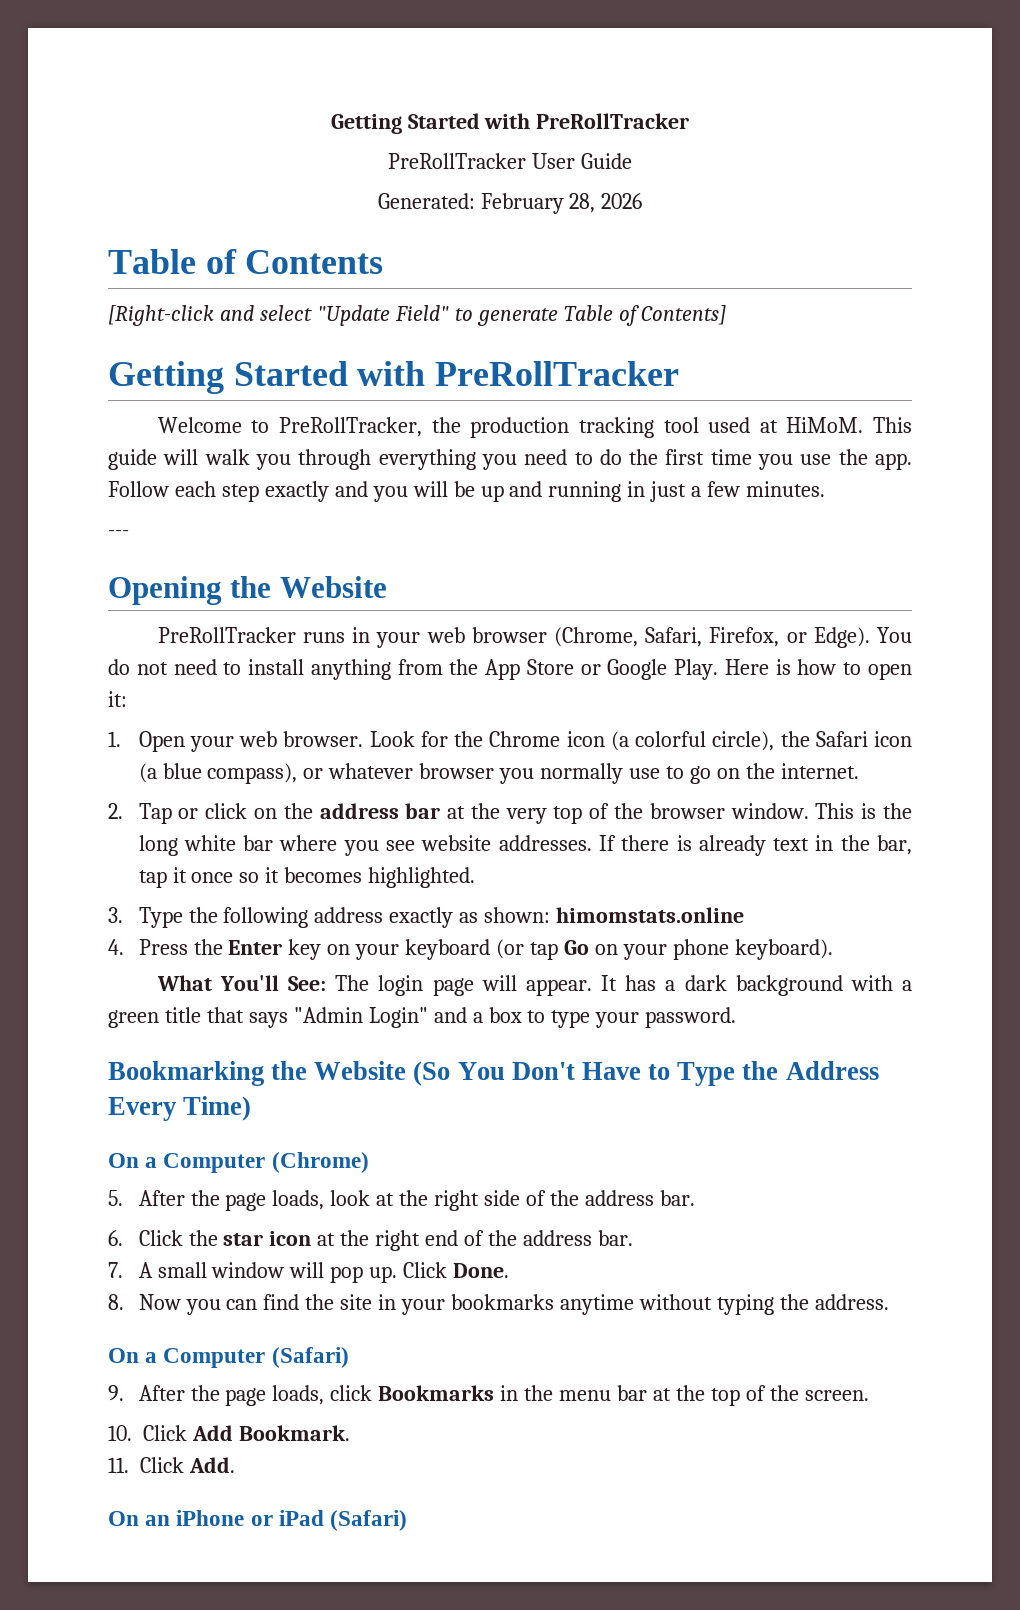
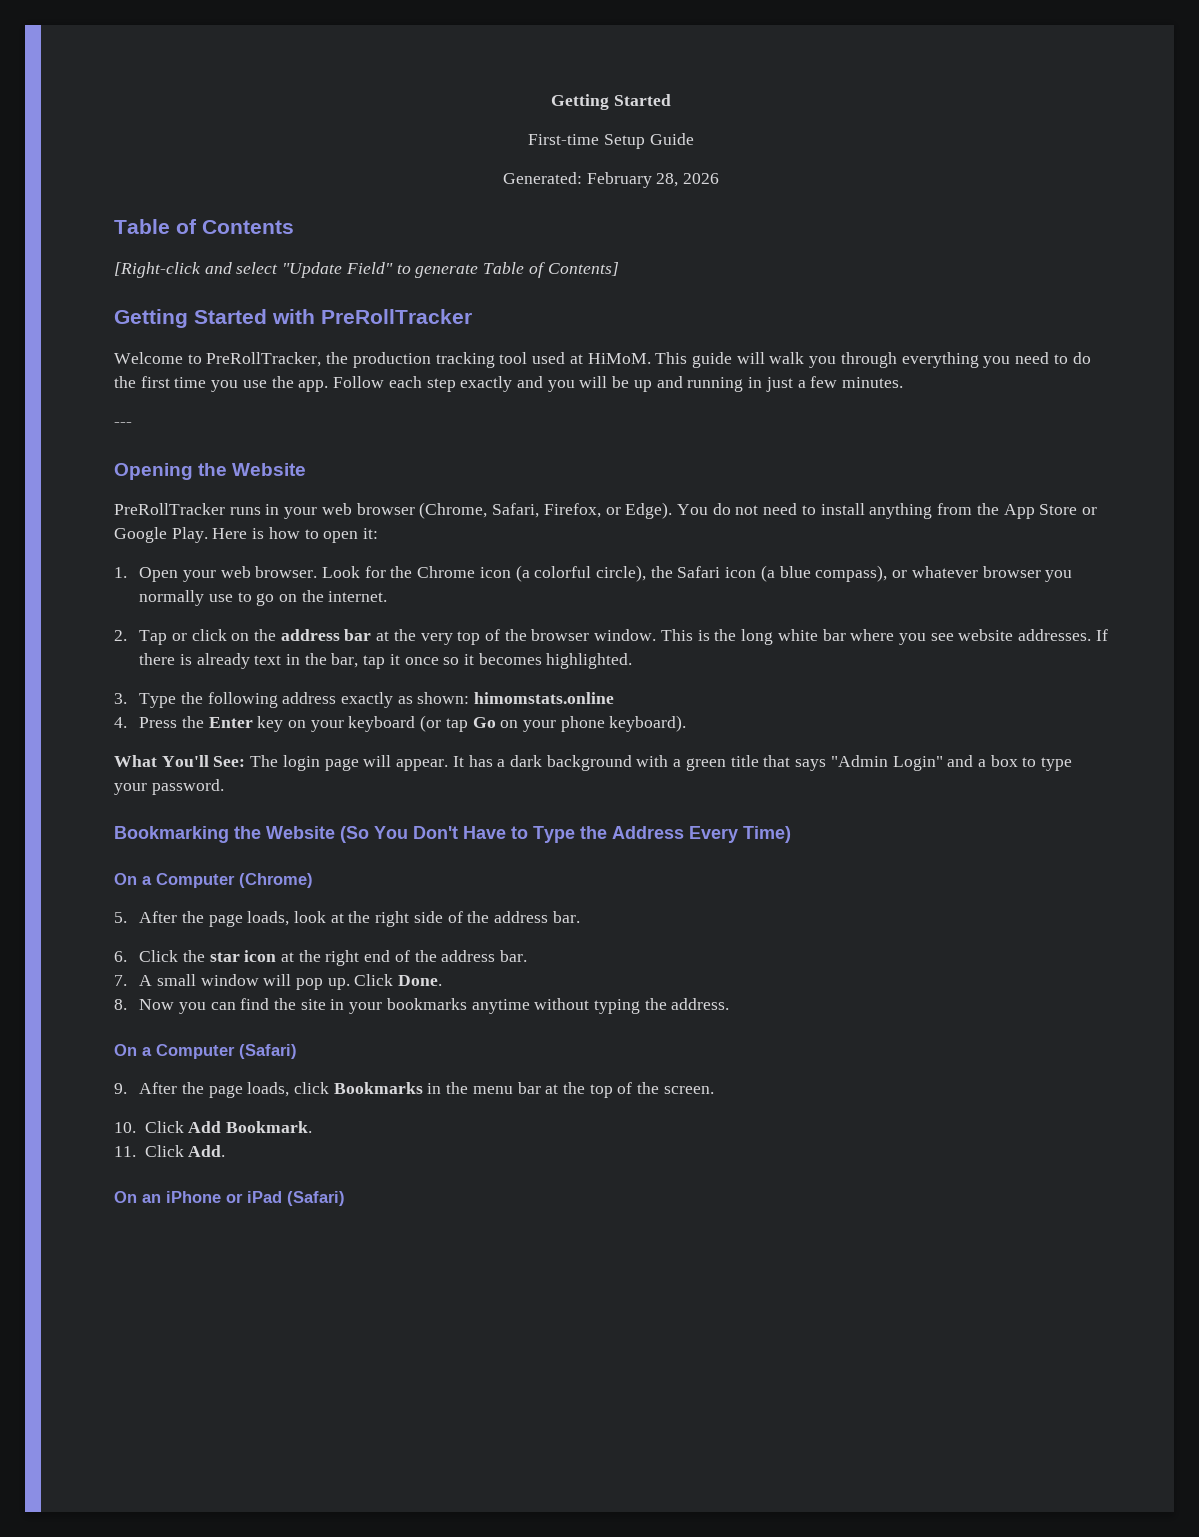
[330,113,690,134] [388,153,575,169] Getting Started with PreRollTracker // PreRollTracker User -> [551,94,671,110] [528,134,645,149] Getting Started // First-time Setup

